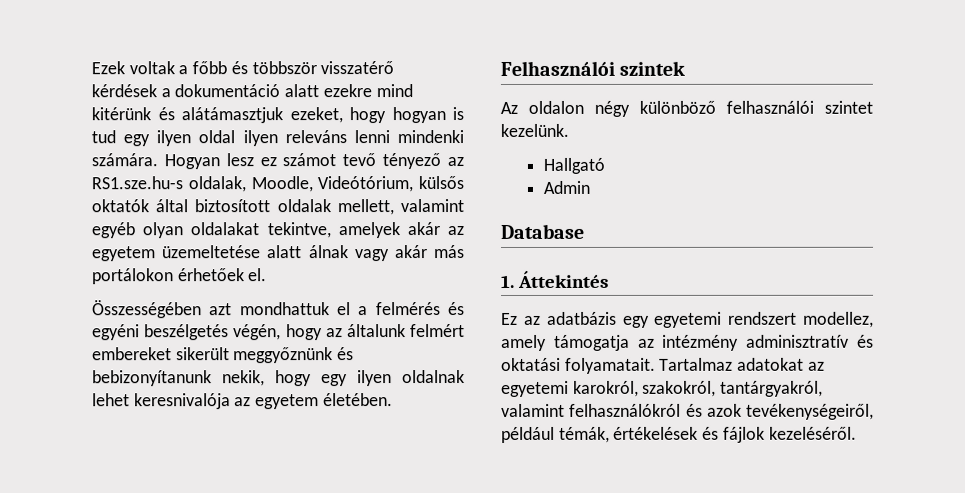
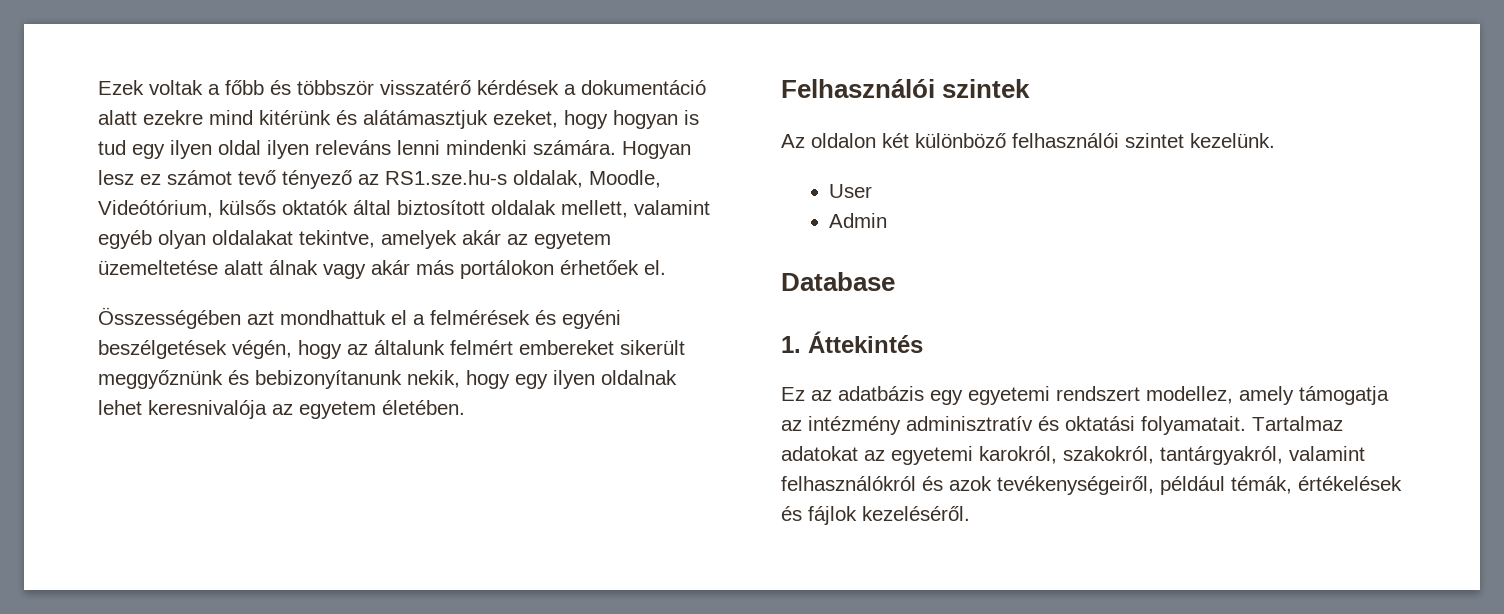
[375,302,441,316] felmérés -> [430,310,530,325] felmérések
[144,324,230,341] beszélgetés -> [98,340,227,359] beszélgetések
[594,100,630,117] négy -> [882,133,909,148] két
[542,157,605,174] Hallgató -> [829,184,873,198] User

